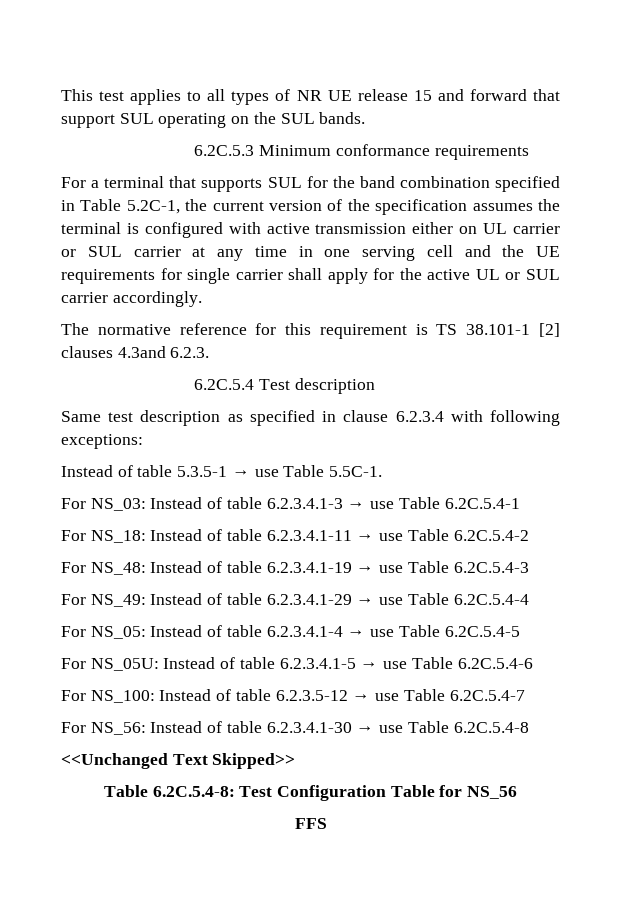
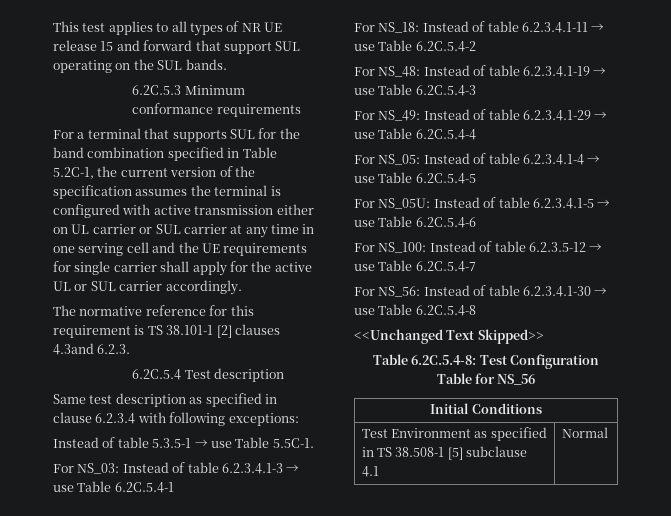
[294,818,327,829] // FFS -> [430,403,542,414] [361,427,547,441] [361,446,528,460] [361,466,379,477] [561,427,608,438] // Initial Conditions // Test Environment as specified in TS 38.508-1 [5] subclause 4.1 | Normal

